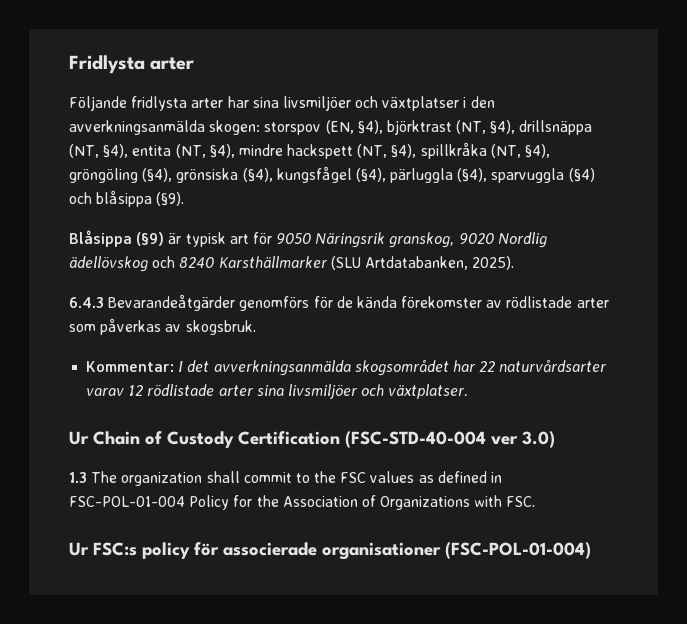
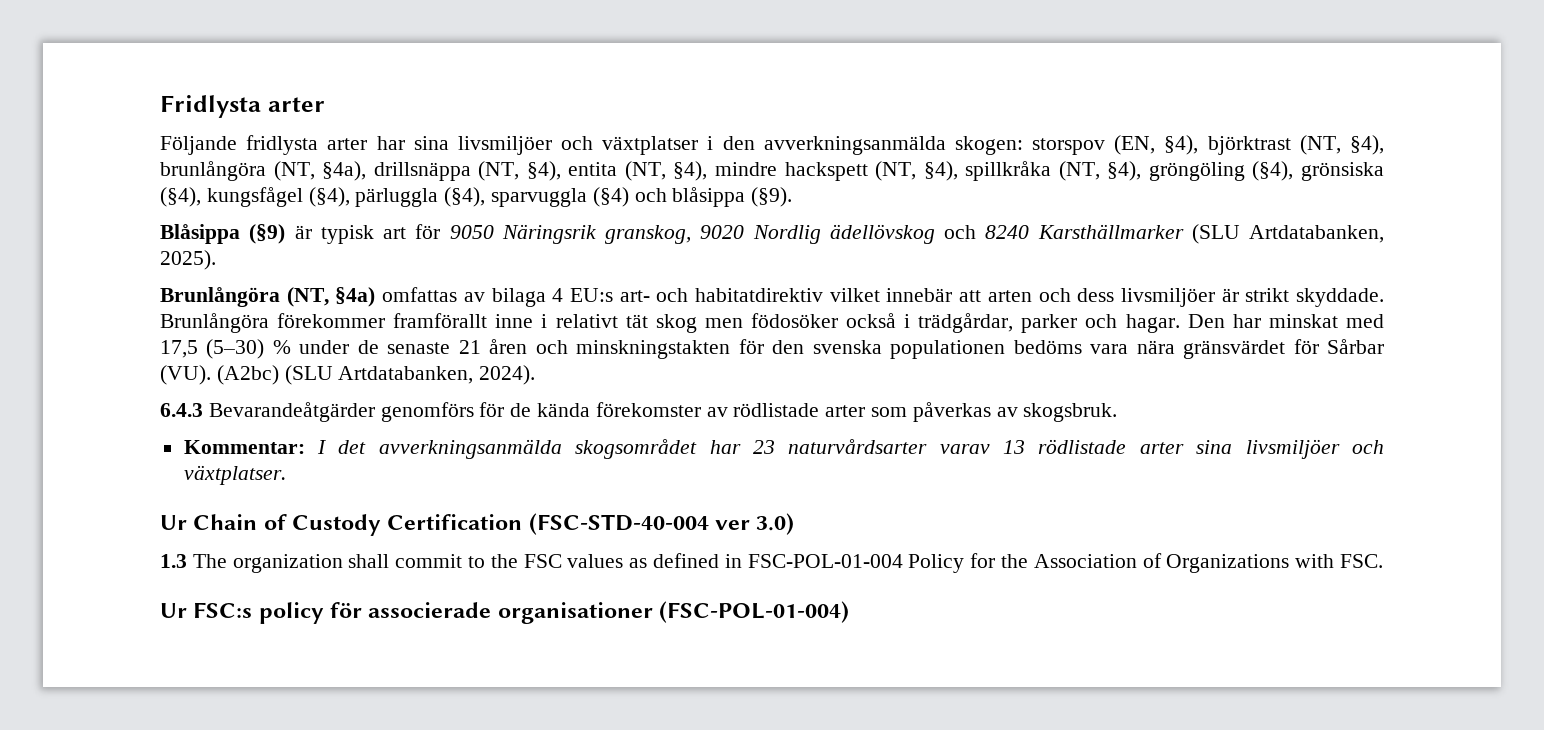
(516, 127) none -> [160,161,367,181] brunlångöra (NT, §4a),
(515, 263) none -> [160,287,1385,307] [160,313,1384,333] [160,339,1384,359] [160,365,536,385] // Brunlångöra (NT, §4a) omfattas av bilaga 4 EU:s art- och habitatdirektiv vilket innebär att arten och dess livsmiljöer är strikt skyddade. Brunlångöra förekommer framförallt inne i relativt tät skog men födosöker också i trädgårdar, parker och hagar. Den har minskat med 17,5 (5–30) % under de senaste 21 åren och minskningstakten för den svenska populationen bedöms vara nära gränsvärdet för Sårbar (VU). (A2bc) (SLU Artdatabanken, 2024).
[479,361,496,372] 22 -> [752,440,775,454] 23
[128,385,144,396] 12 -> [1003,440,1026,454] 13

